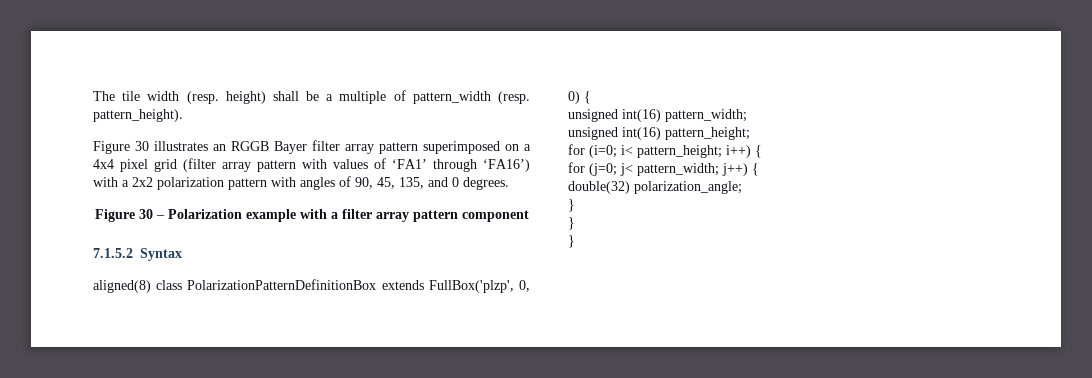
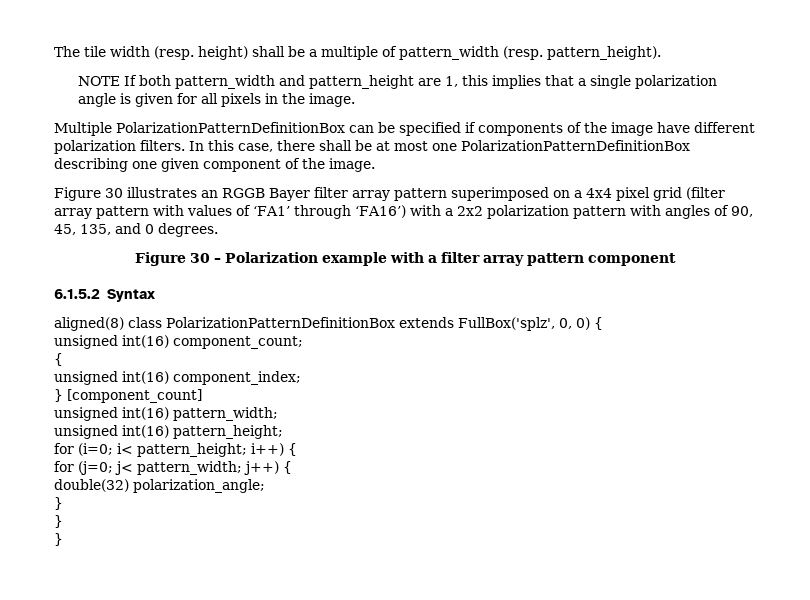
(183, 115) none -> [78,75,718,89] [78,93,356,107] [54,122,755,136] [54,140,690,154] [54,158,375,172] // NOTE If both pattern_width and pattern_height are 1, this implies that a single polarization angle is given for all pixels in the image. // Multiple PolarizationPatternDefinitionBox can be specified if components of the image have different polarization filters. In this case, there shall be at most one PolarizationPatternDefinitionBox describing one given component of the image.
[93,248,133,258] 7.1.5.2 -> [54,289,100,299] 6.1.5.2
[428,280,514,293] FullBox('plzp', -> [458,317,555,331] FullBox('splz',
(591, 97) none -> [54,335,303,349] [54,353,63,366] [54,371,301,385] [54,389,202,403] // unsigned int(16) component_count; // { // unsigned int(16) component_index; // } [component_count]

